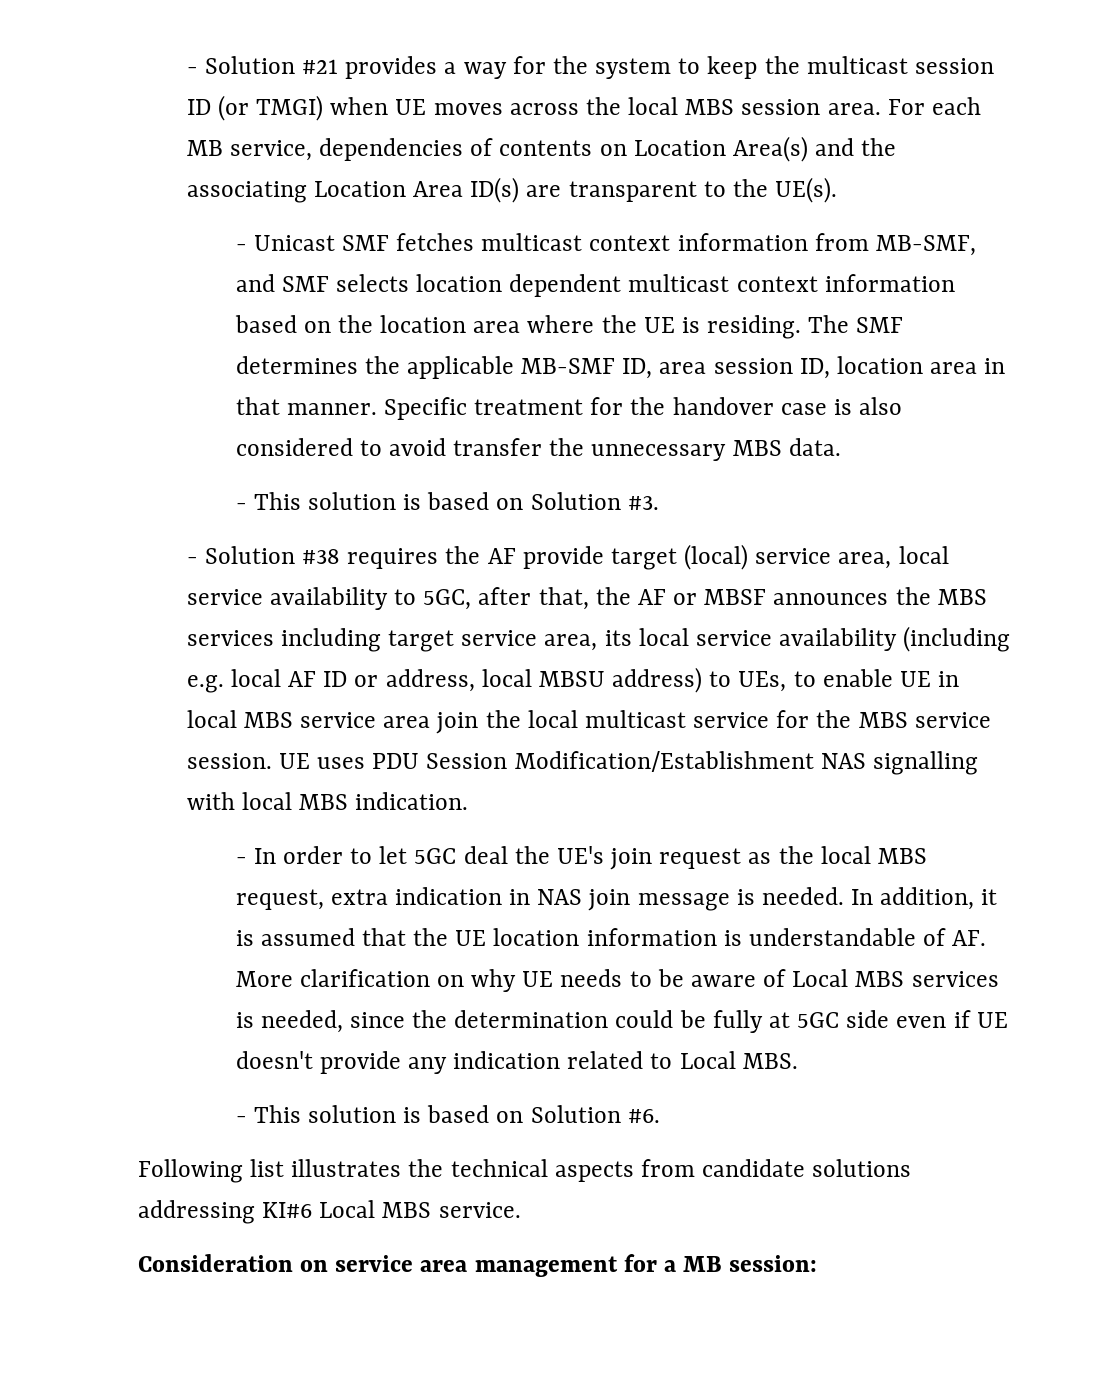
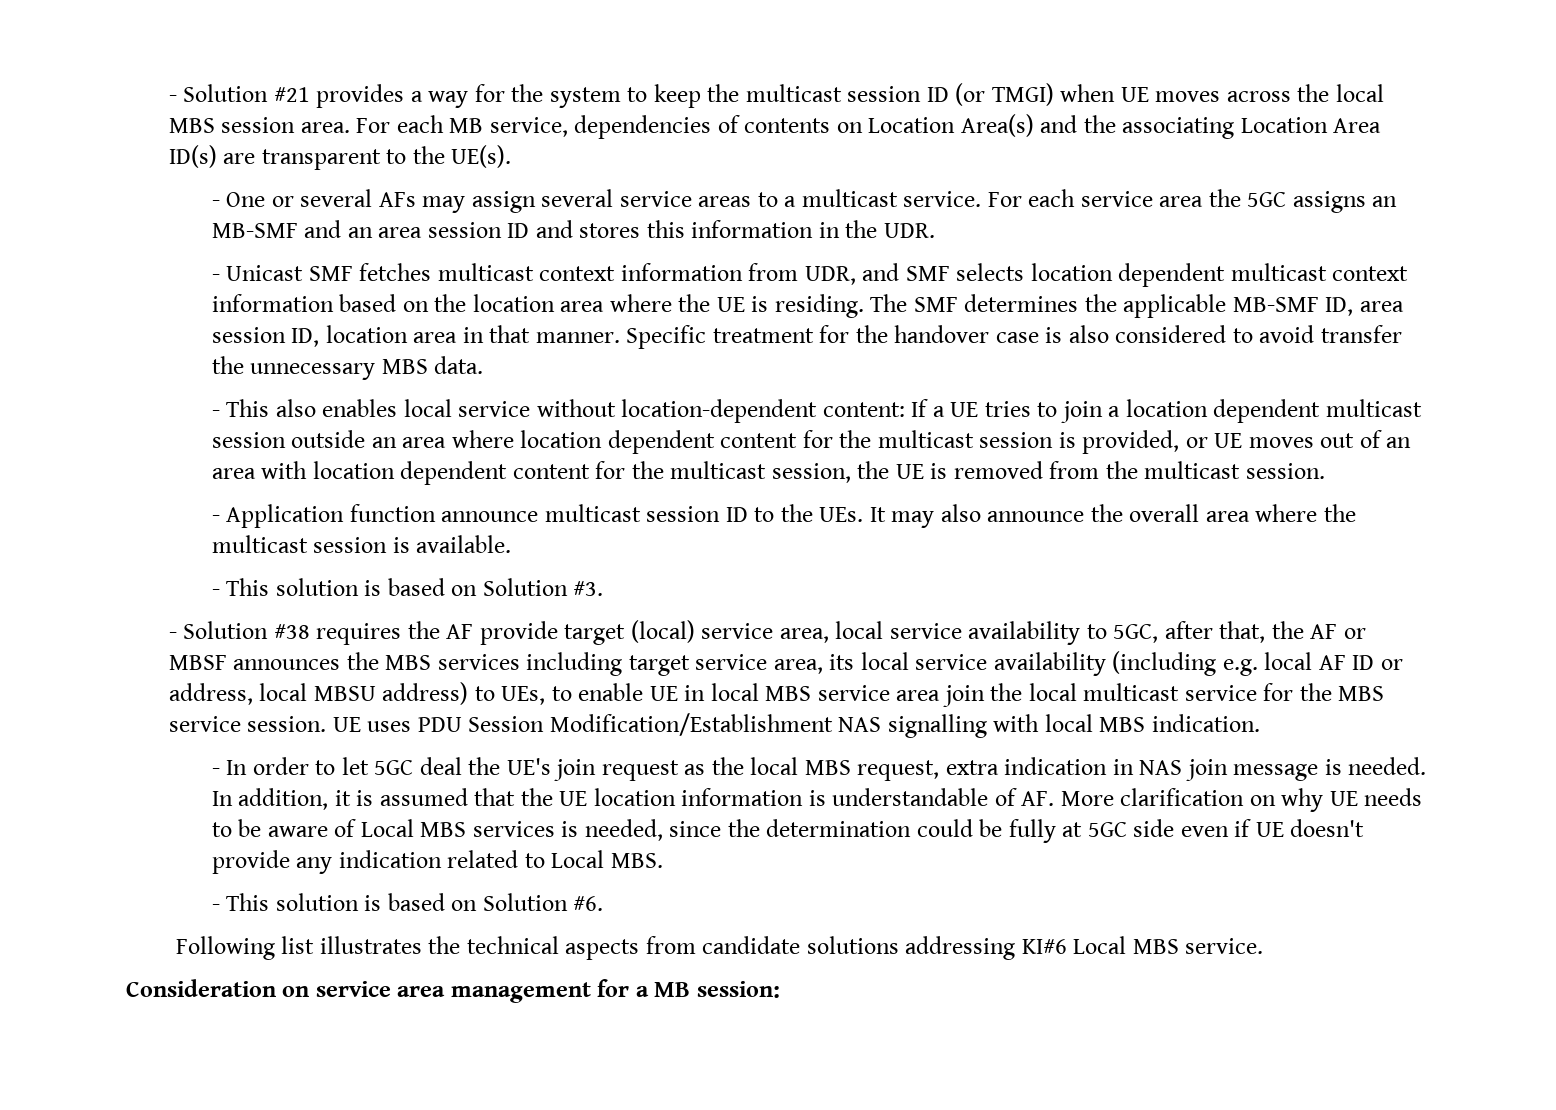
(838, 190) none -> [211,189,1398,213] [211,220,935,238] // - One or several AFs may assign several service areas to a multicast service. For each service area the 5GC assigns an MB-SMF and an area session ID and stores this information in the UDR.
[875,235,976,256] MB-SMF, -> [804,266,856,285] UDR,
(841, 447) none -> [211,399,1422,423] [211,430,1412,454] [211,461,1325,485] [211,504,1356,528] [211,535,512,553] // - This also enables local service without location-dependent content: If a UE tries to join a location dependent multicast session outside an area where location dependent content for the multicast session is provided, or UE moves out of an area with location dependent content for the multicast session, the UE is removed from the multicast session. // - Application function announce multicast session ID to the UEs. It may also announce the overall area where the multicast session is available.

